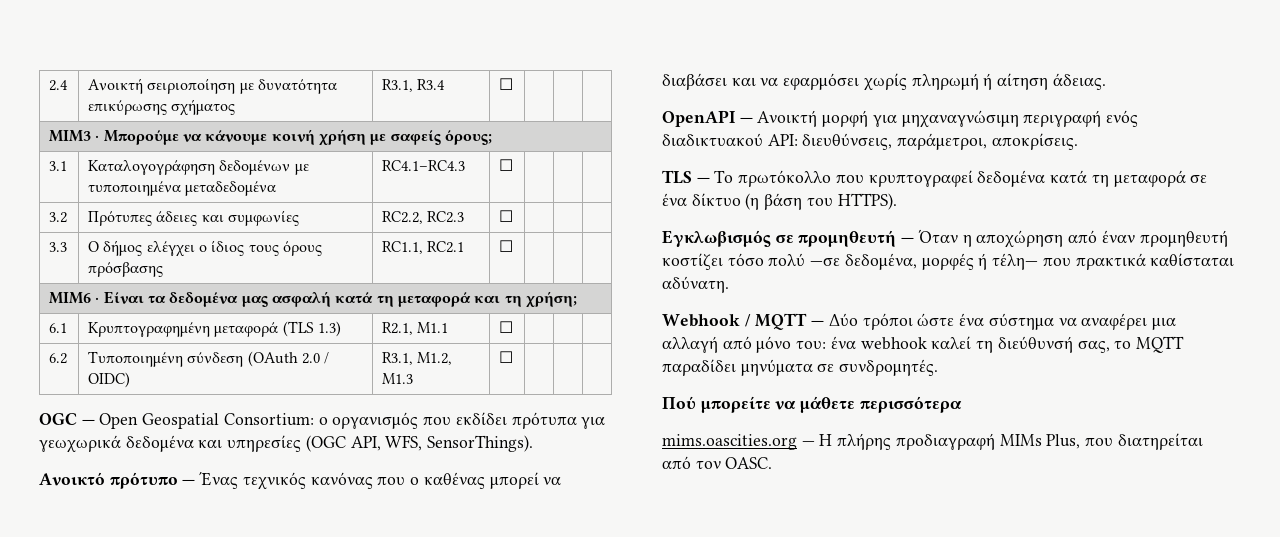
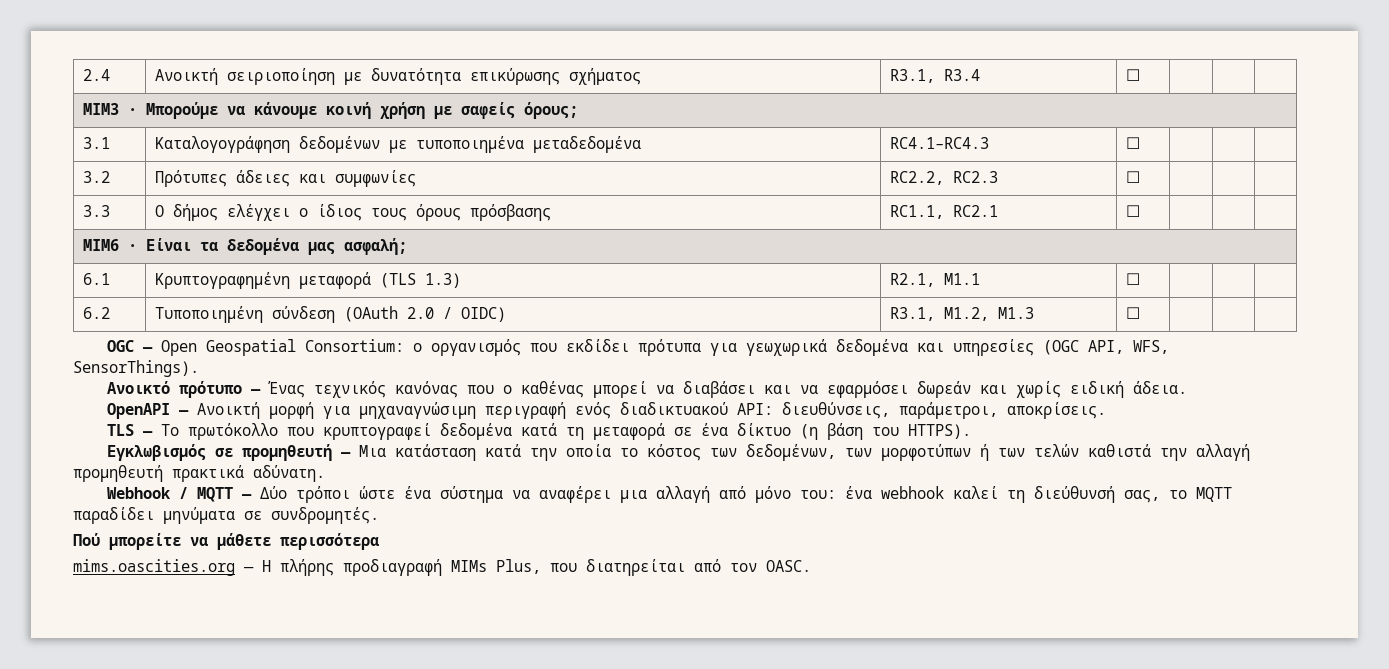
[271,291,577,308] ασφαλή κατά τη μεταφορά και τη χρήση; -> [344,238,408,255] ασφαλή;
[863,73,1106,91] χωρίς πληρωμή ή αίτηση άδειας. -> [917,381,1188,398] δωρεάν και χωρίς ειδική άδεια.
[917,229,1228,248] [662,253,1235,270] Όταν η αποχώρηση από έναν προμηθευτή κοστίζει τόσο πολύ —σε δεδομένα, μορφές ή τέλη— που πρακτικά καθίσταται -> [359,444,1251,461] [73,465,244,482] Μια κατάσταση κατά την οποία το κόστος των δεδομένων, των μορφοτύπων ή των τελών καθιστά την αλλαγή προμηθευτή πρακτικά

